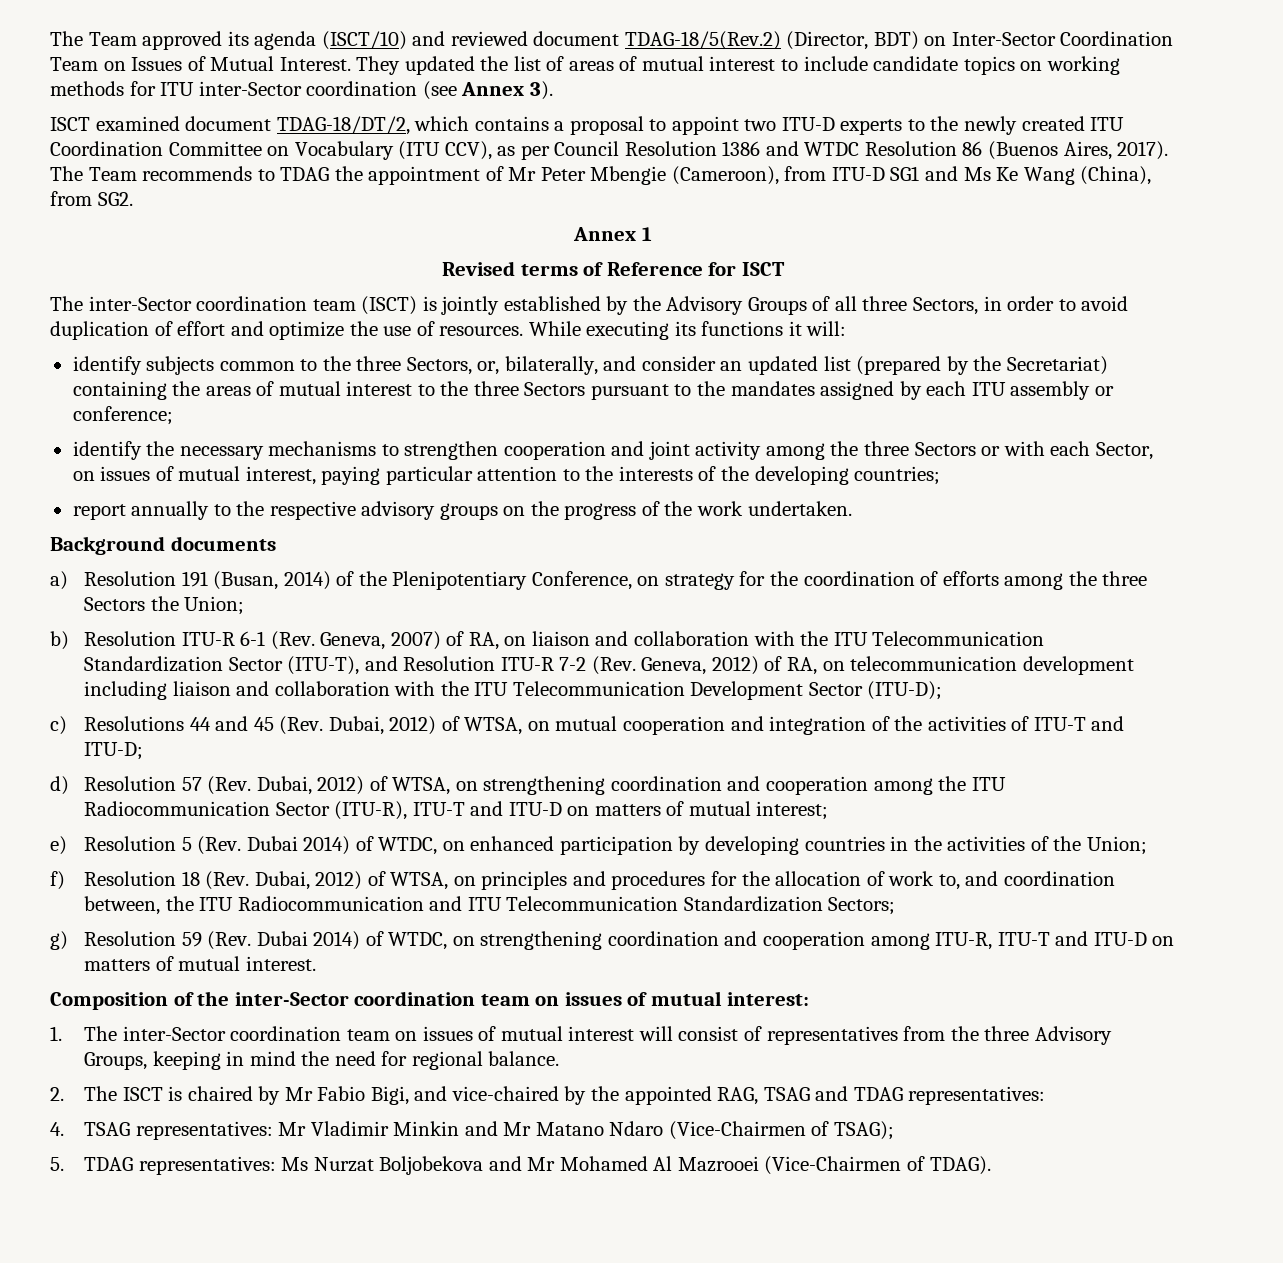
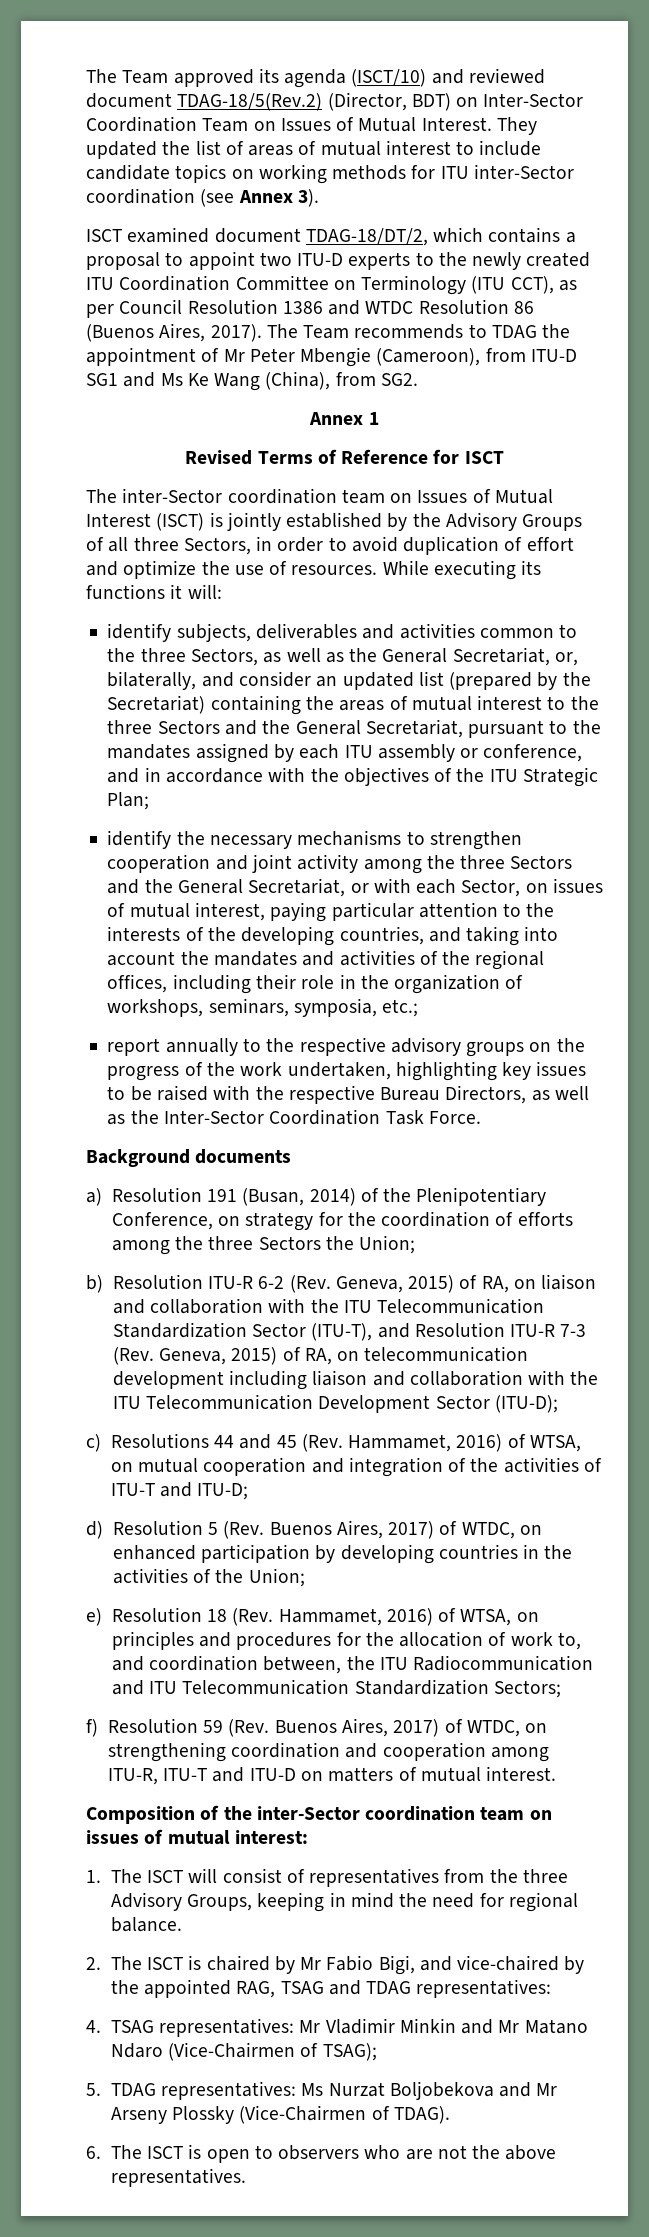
[294,141,492,160] Vocabulary (ITU CCV), -> [361,275,554,295] Terminology (ITU CCT),
[520,264,578,276] terms -> [257,451,313,464] Terms
(356, 305) none -> [390,489,553,504] [86,513,151,527] on Issues of Mutual Interest
[146,356,215,375] subjects -> [176,623,475,642] subjects, deliverables and activities
(472, 366) none -> [263,647,550,666] as well as the General Secretariat,
(586, 389) none -> [224,719,463,738] and the General Secretariat,
[72,406,173,425] conference; -> [483,744,583,762] [107,767,598,787] [107,792,150,810] conference, and in accordance with the objectives of the ITU Strategic Plan;
(976, 449) none -> [107,878,346,897] and the General Secretariat,
[854,466,941,485] countries; -> [339,926,559,946] [107,950,545,970] [107,974,524,994] [107,998,419,1017] countries, and taking into account the mandates and activities of the regional offices, including their role in the organization of workshops, seminars, symposia, etc.;
[747,501,852,516] undertaken. -> [287,1061,587,1081] [107,1085,589,1104] [107,1109,481,1125] undertaken, highlighting key issues to be raised with the respective Bureau Directors, as well as the Inter-Sector Coordination Task Force.
[240,631,441,650] 6-1 (Rev. Geneva, 2007) -> [258,1275,455,1293] 6-2 (Rev. Geneva, 2015)
[559,656,759,675] 7-2 (Rev. Geneva, 2012) -> [560,1324,587,1337] [112,1347,278,1365] 7-3 (Rev. Geneva, 2015)
[328,716,437,735] Dubai, 2012) -> [348,1434,503,1452] Hammamet, 2016)
[181,776,1006,795] [84,801,829,820] [50,836,351,855] 57 (Rev. Dubai, 2012) of WTSA, on strengthening coordination and cooperation among the ITU Radiocommunication Sector (ITU-R), ITU-T and ITU-D on matters of mutual interest; // e) Resolution 5 (Rev. Dubai 2014) -> [208,1520,435,1539] 5 (Rev. Buenos Aires, 2017)
[50,871,65,890] f) -> [86,1608,102,1626] e)
[254,871,363,890] Dubai, 2012) -> [278,1608,433,1626] Hammamet, 2016)
[50,931,68,950] g) -> [86,1719,98,1737] f)
[256,931,361,950] Dubai 2014) -> [274,1718,440,1737] Buenos Aires, 2017)
[122,1026,635,1041] inter-Sector coordination team on issues of mutual interest -> [147,1870,184,1883] ISCT
[559,1156,759,1172] Mohamed Al Mazrooei -> [110,2106,235,2124] Arseny Plossky
(991, 1165) none -> [86,2144,557,2163] [110,2168,246,2187] // 6. The ISCT is open to observers who are not the above representatives.

